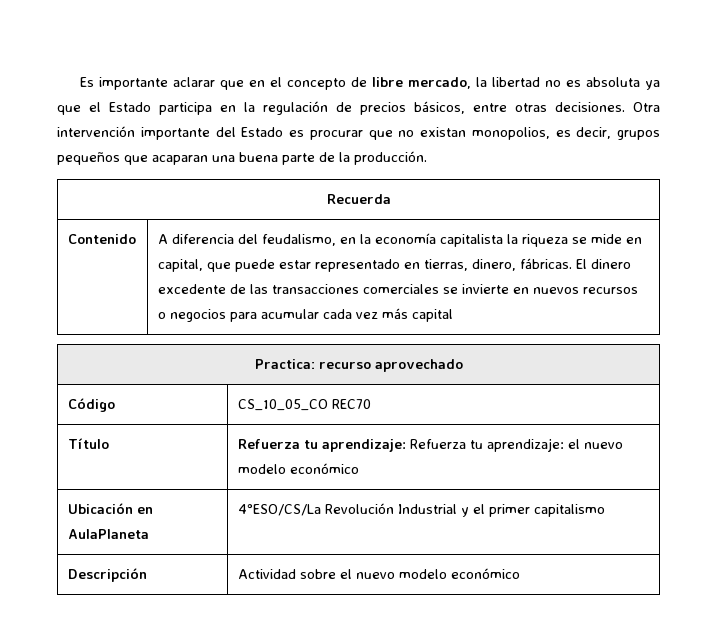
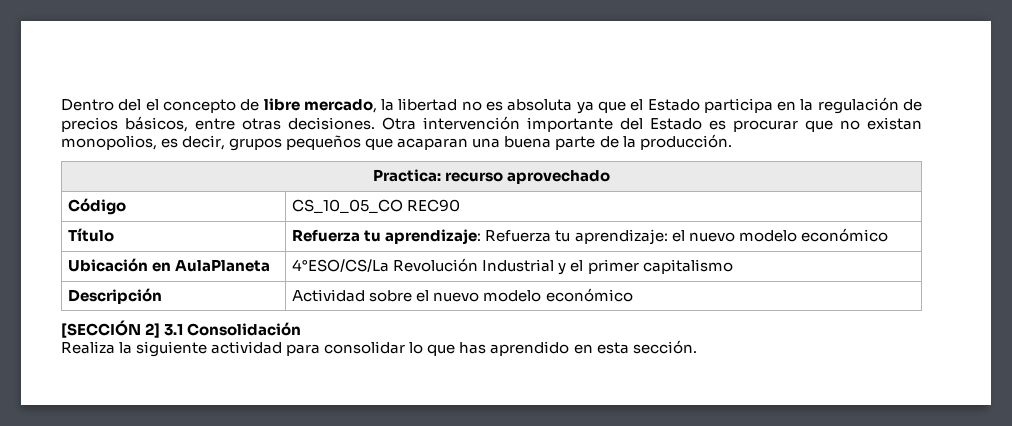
[80,77,266,90] Es importante aclarar que en -> [61,99,142,111] Dentro del
[326,194,391,204] [67,234,136,244] [157,233,642,247] [157,258,631,272] [157,284,638,294] [157,308,453,322] // Recuerda // Contenido | A diferencia del feudalismo, en la economía capitalista la riqueza se mide en capital, que puede estar representado en tierras, dinero, fábricas. El dinero excedente de las transacciones comerciales se invierte en nuevos recursos o negocios para acumular cada vez más capital -> (732, 142) none
[331,399,371,409] REC70 -> [407,199,461,212] REC90
(520, 573) none -> [61,320,302,338] [61,340,697,357] // [SECCIÓN 2] 3.1 Consolidación // Realiza la siguiente actividad para consolidar lo que has aprendido en esta sección.

